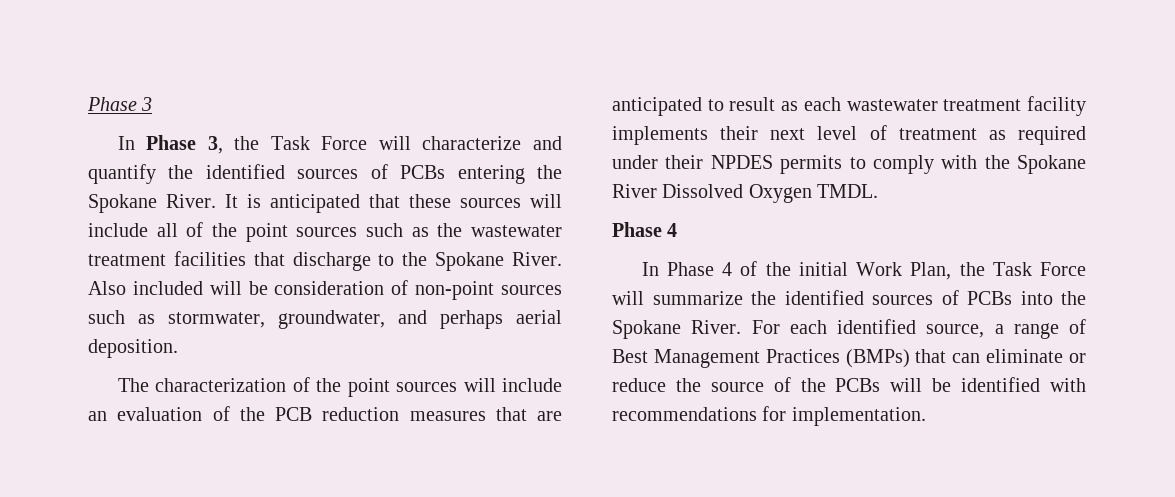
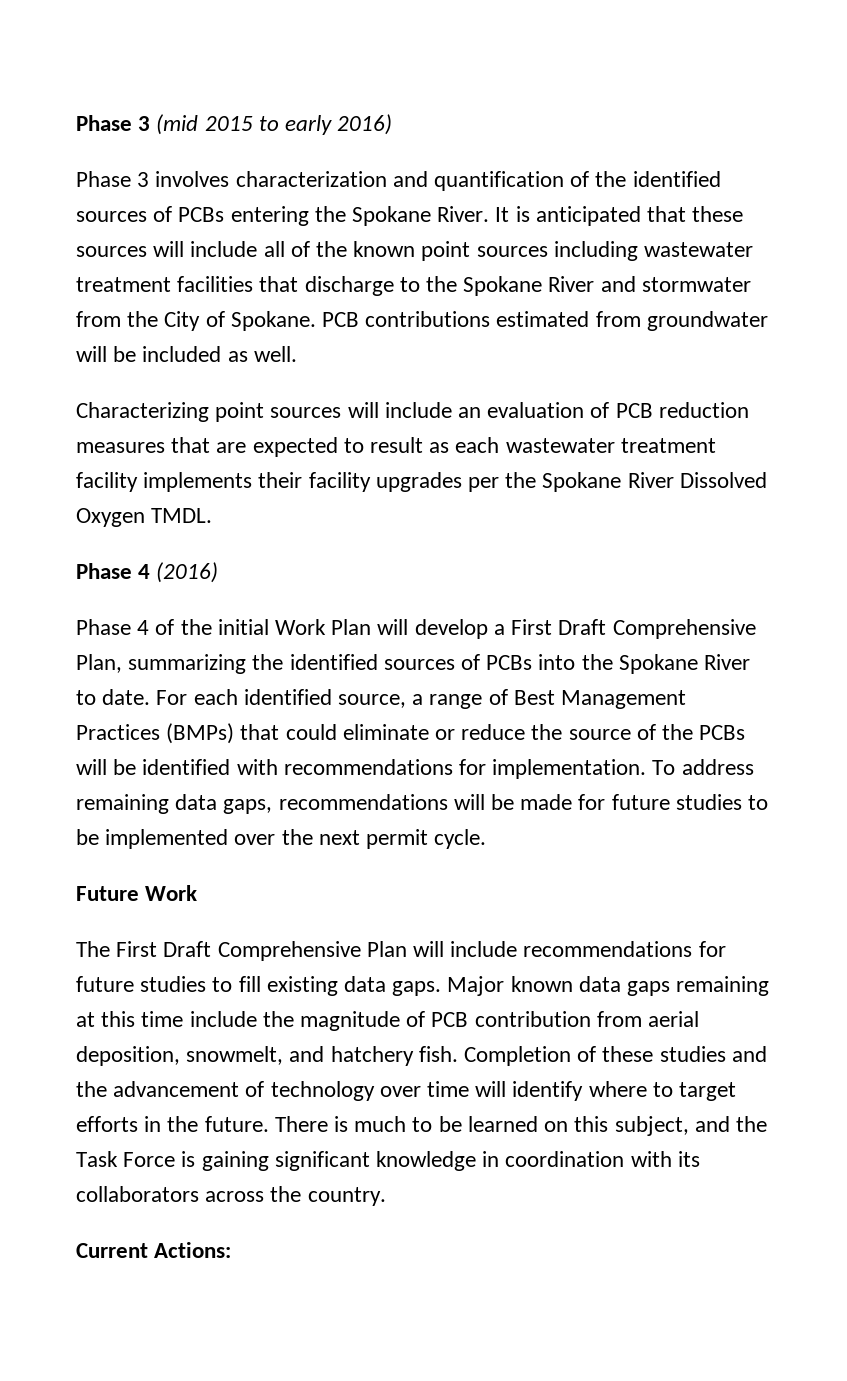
[87,97,153,111] [117,135,562,154] [88,164,156,184] Phase 3 // In Phase 3, the Task Force will characterize and quantify -> [76,114,393,135] [76,171,590,191] Phase 3 (mid 2015 to early 2016) // Phase 3 involves characterization and quantification of
[245,223,463,242] point sources such as the -> [353,241,638,261] known point sources including
[511,252,562,266] [88,280,562,300] [88,310,562,329] [88,339,178,358] [117,377,342,392] River. Also included will be consideration of non-point sources such as stormwater, groundwater, and perhaps aerial deposition. // The characterization of the -> [548,276,751,292] [76,311,768,331] [76,346,297,362] [76,402,209,422] River and stormwater from the City of Spokane. PCB contributions estimated from groundwater will be included as well. // Characterizing
[239,407,265,421] the -> (610, 410) none
[612,97,702,116] anticipated -> [252,437,338,457] expected
[770,125,1086,145] [612,155,978,174] next level of treatment as required under their NPDES permits to comply with -> [308,472,500,492] facility upgrades per
[641,262,659,276] // In -> [156,562,219,583] (2016) //
[910,262,1086,280] [612,291,743,305] Plan, the Task Force will summarize -> [331,619,756,639] [76,654,247,674] Plan will develop a First Draft Comprehensive Plan, summarizing
[691,320,742,334] River. -> [704,654,751,670] [76,689,151,705] River to date.
[952,353,981,363] can -> [285,724,337,740] could
(926, 416) none -> [652,759,754,775] [76,794,769,814] [76,829,487,849] [76,885,198,901] [76,941,726,961] [76,976,770,996] [76,1011,700,1031] [76,1046,767,1066] [76,1081,737,1101] [76,1116,767,1136] [76,1151,700,1171] [76,1186,386,1206] [76,1242,232,1258] To address remaining data gaps, recommendations will be made for future studies to be implemented over the next permit cycle. // Future Work // The First Draft Comprehensive Plan will include recommendations for future studies to fill existing data gaps. Major known data gaps remaining at this time include the magnitude of PCB contribution from aerial deposition, snowmelt, and hatchery fish. Completion of these studies and the advancement of technology over time will identify where to target efforts in the future. There is much to be learned on this subject, and the Task Force is gaining significant knowledge in coordination with its collaborators across the country. // Current Actions:

